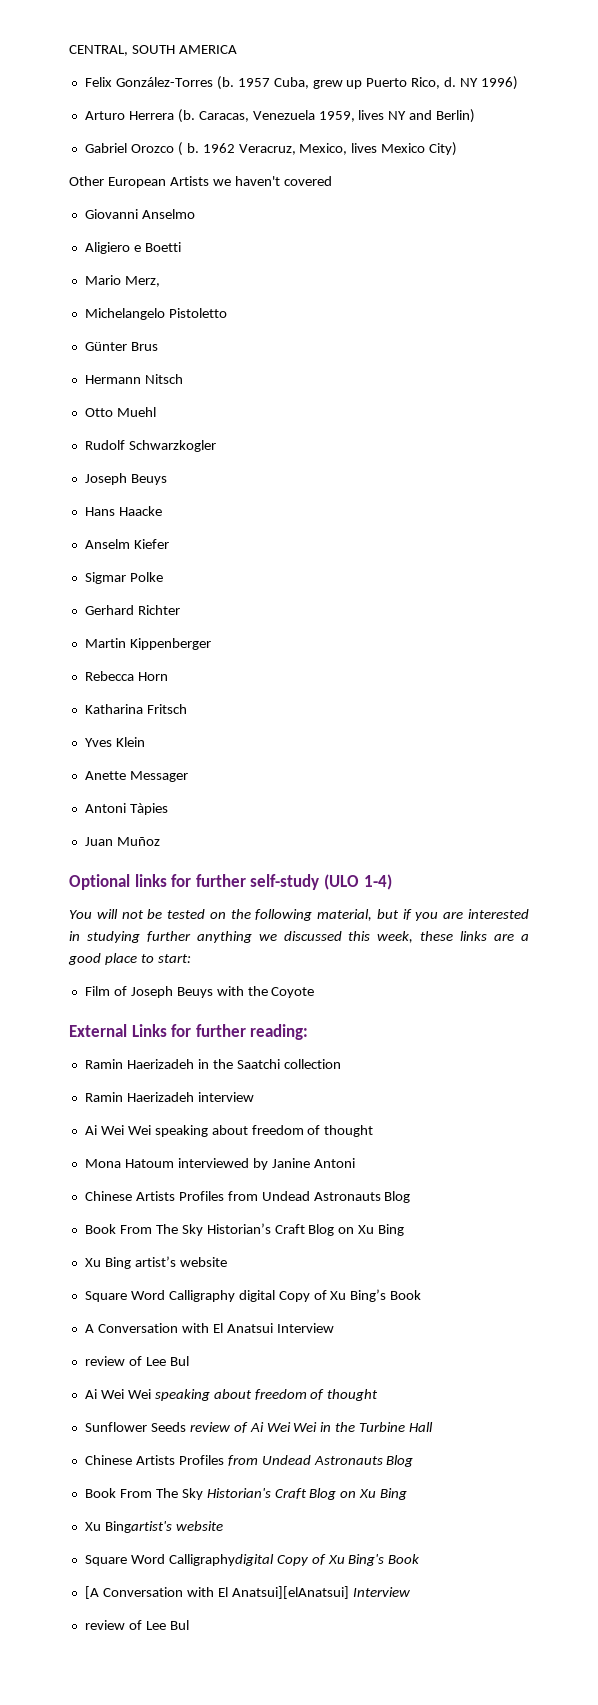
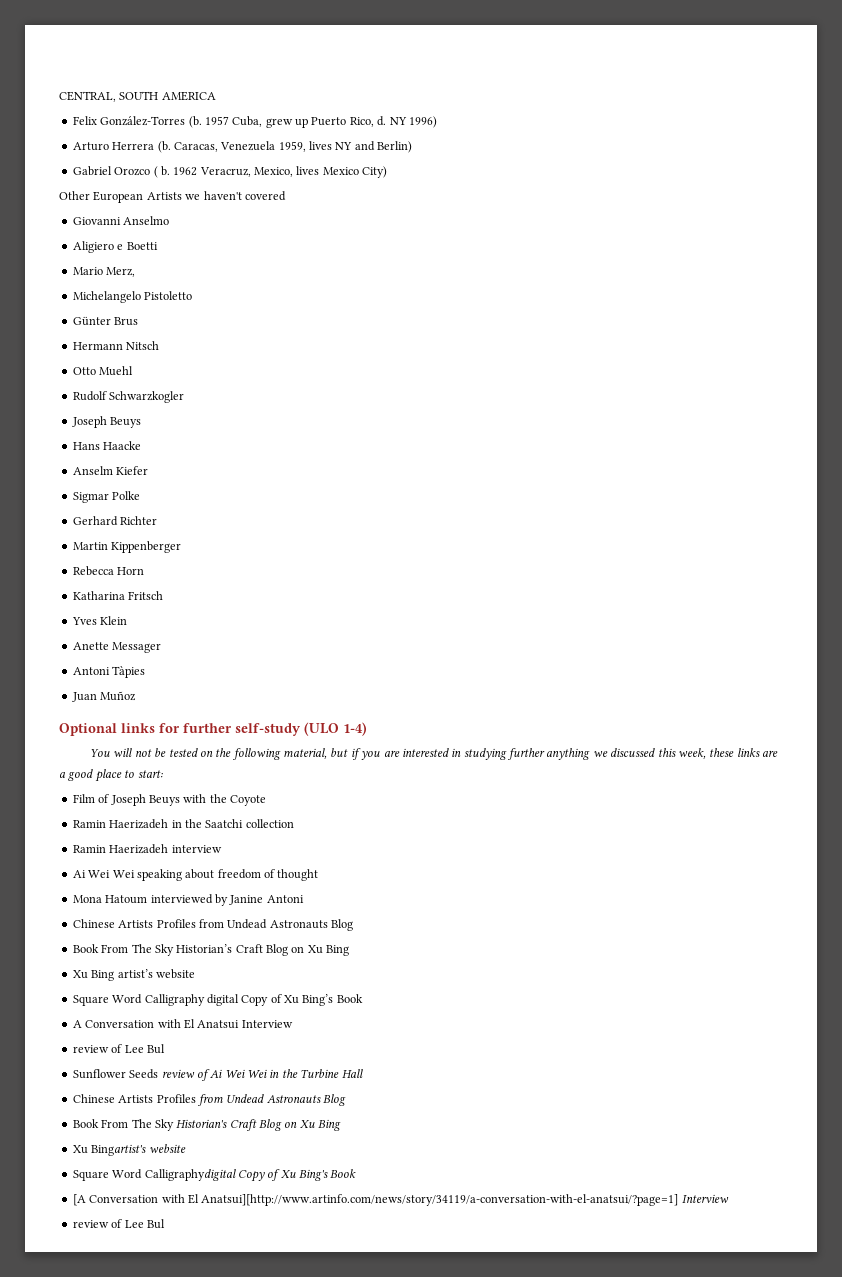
[69,1024,309,1040] // External Links for further reading: -> (266, 800) none
[84,1389,379,1401] // Ai Wei Wei speaking about freedom of thought -> (165, 1049) none
[231,1586,349,1599] Anatsui][elAnatsui] -> [201,1194,679,1206] Anatsui][http://www.artinfo.com/news/story/34119/a-conversation-with-el-anatsui/?page=1]

